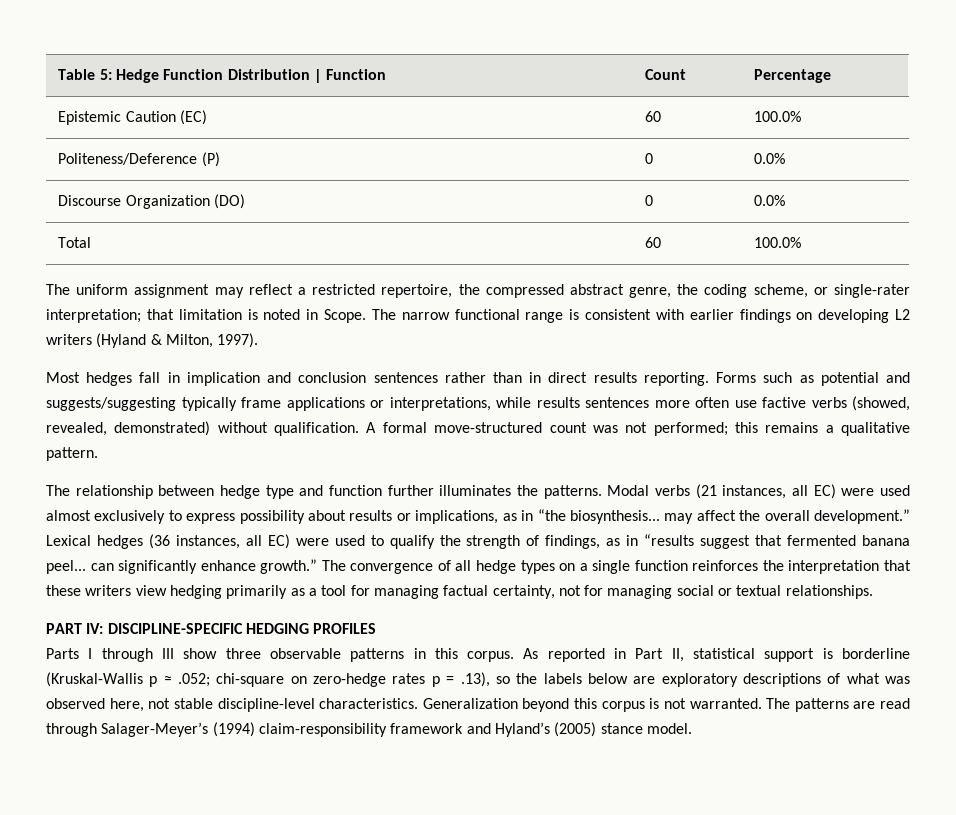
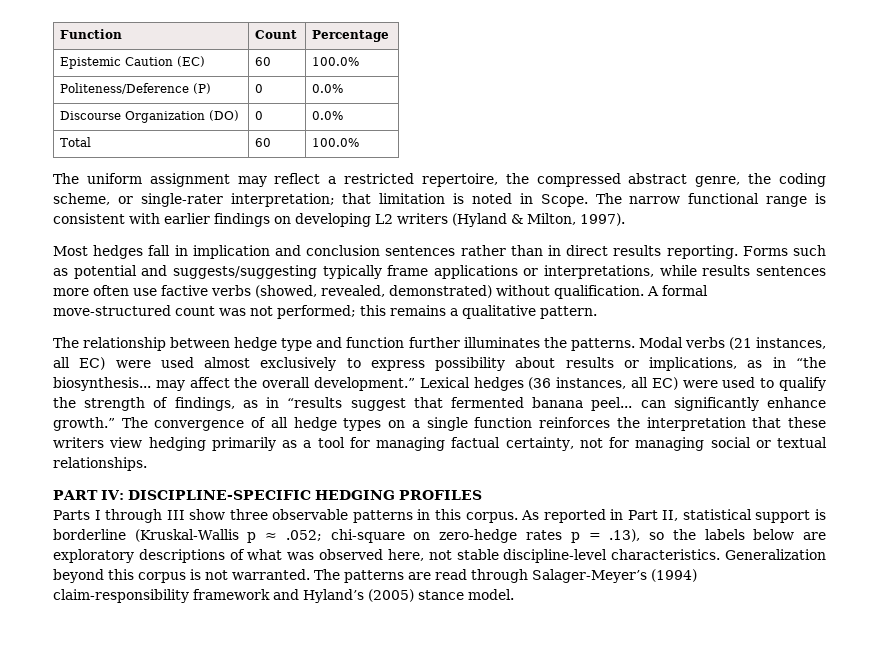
[58,69,322,83] Table 5: Hedge Function Distribution | -> (60, 34) none

